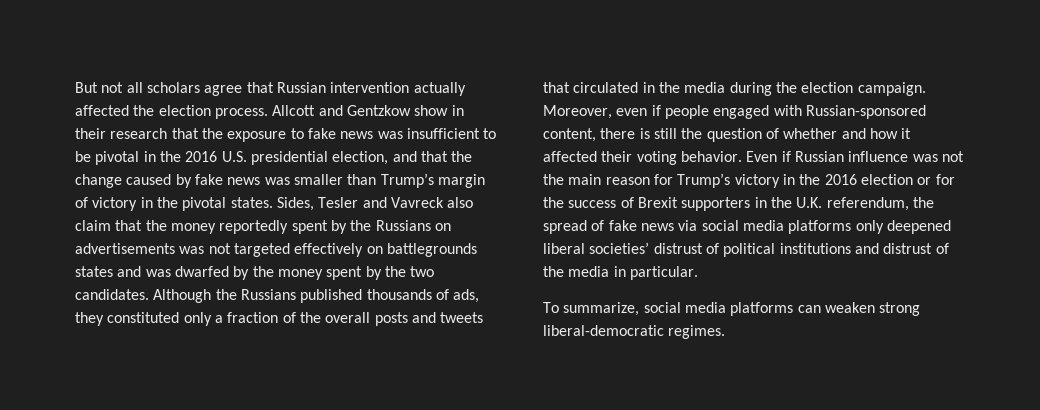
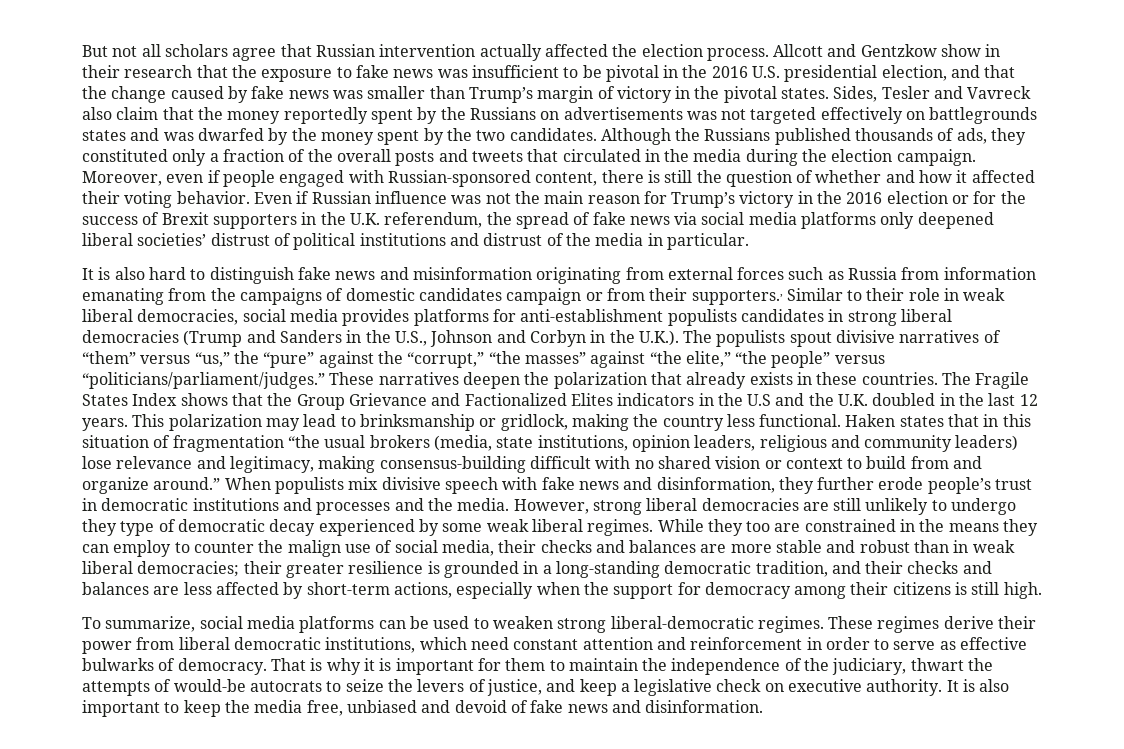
(698, 273) none -> [82,267,1036,284] [82,288,1006,305] [82,309,952,326] [82,330,1001,347] [82,351,885,368] [82,372,1030,389] [82,393,1038,410] [82,414,1031,431] [82,435,1019,452] [82,456,983,473] [82,477,1033,494] [82,498,1017,515] [82,519,1039,536] [82,540,1015,557] [82,561,992,578] [82,582,1042,599] // It is also hard to distinguish fake news and misinformation originating from external forces such as Russia from information emanating from the campaigns of domestic candidates campaign or from their supporters., Similar to their role in weak liberal democracies, social media provides platforms for anti-establishment populists candidates in strong liberal democracies (Trump and Sanders in the U.S., Johnson and Corbyn in the U.K.). The populists spout divisive narratives of “them” versus “us,” the “pure” against the “corrupt,” “the masses” against “the elite,” “the people” versus “politicians/parliament/judges.” These narratives deepen the polarization that already exists in these countries. The Fragile States Index shows that the Group Grievance and Factionalized Elites indicators in the U.S and the U.K. doubled in the last 12 years. This polarization may lead to brinksmanship or gridlock, making the country less functional. Haken states that in this situation of fragmentation “the usual brokers (media, state institutions, opinion leaders, religious and community leaders) lose relevance and legitimacy, making consensus-building difficult with no shared vision or context to build from and organize around.” When populists mix divisive speech with fake news and disinformation, they further erode people’s trust in democratic institutions and processes and the media. However, strong liberal democracies are still unlikely to undergo they type of democratic decay experienced by some weak liberal regimes. While they too are constrained in the means they can employ to counter the malign use of social media, their checks and balances are more stable and robust than in weak liberal democracies; their greater resilience is grounded in a long-standing democratic tradition, and their checks and balances are less affected by short-term actions, especially when the support for democracy among their citizens is still high.
(821, 309) none -> [409,616,489,629] be used to
(726, 332) none -> [828,616,1037,633] [82,637,1028,654] [82,658,994,675] [82,679,1010,696] [82,700,764,717] These regimes derive their power from liberal democratic institutions, which need constant attention and reinforcement in order to serve as effective bulwarks of democracy. That is why it is important for them to maintain the independence of the judiciary, thwart the attempts of would-be autocrats to seize the levers of justice, and keep a legislative check on executive authority. It is also important to keep the media free, unbiased and devoid of fake news and disinformation.

